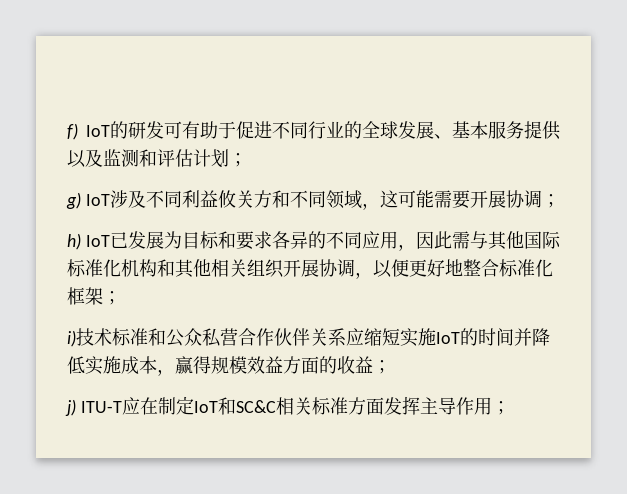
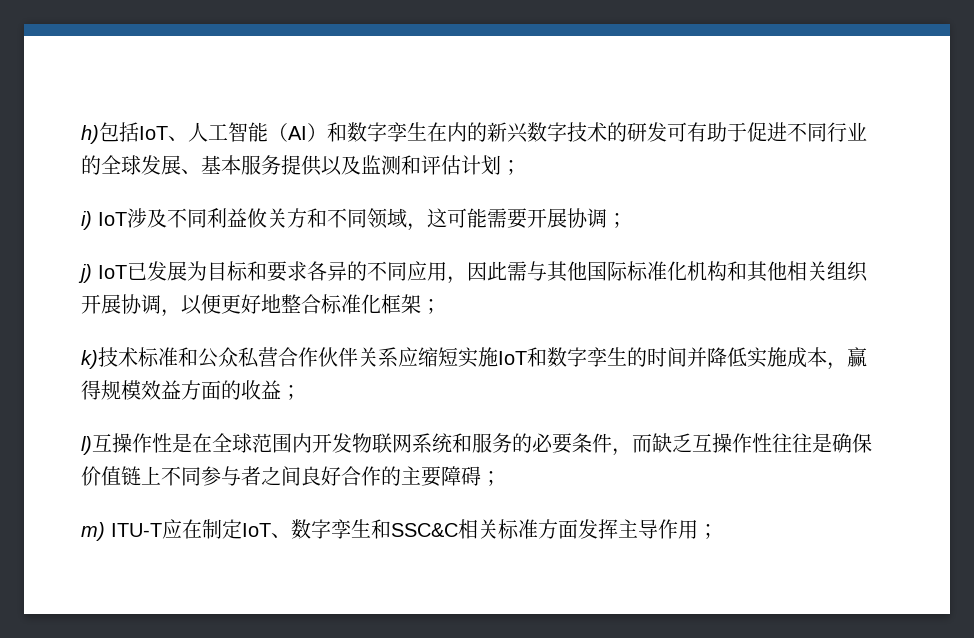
[67,123,110,140] f) IoT -> [81,122,607,144] h)包括IoT、人工智能（AI）和数字孪生在内的新兴数字技术
[66,192,81,209] g) -> [81,211,92,230] i)
[67,233,81,250] h) -> [78,264,92,283] j)
[67,330,76,347] i) -> [81,350,98,369] k)
(460, 338) none -> [527,347,627,367] 和数字孪生
[65,396,276,416] j) ITU-T应在制定IoT和SC&C -> [81,433,872,456] [81,466,501,487] [81,519,458,541] l)互操作性是在全球范围内开发物联网系统和服务的必要条件，而缺乏互操作性往往是确保价值链上不同参与者之间良好合作的主要障碍； // m) ITU-T应在制定IoT、数字孪生和SSC&C

